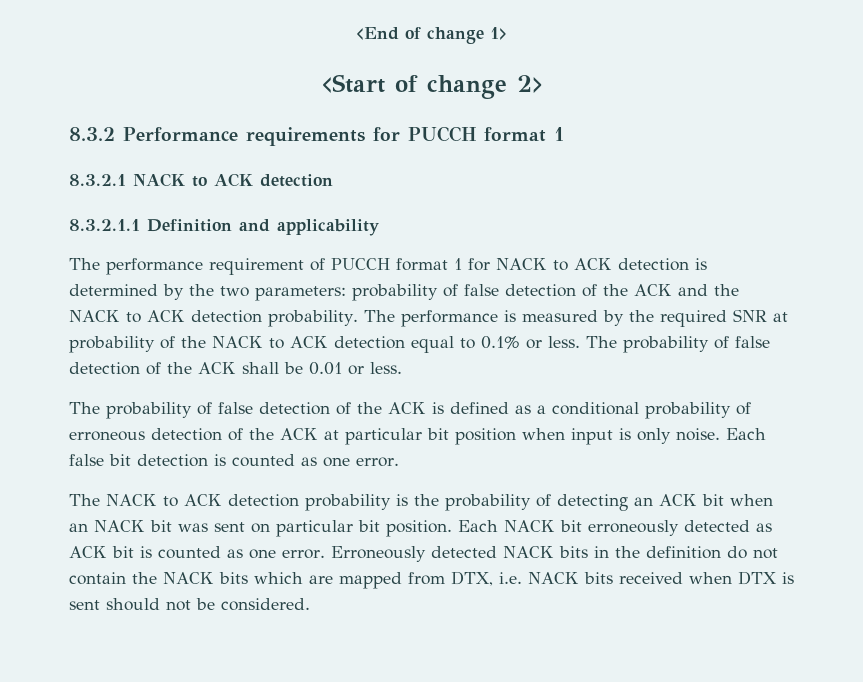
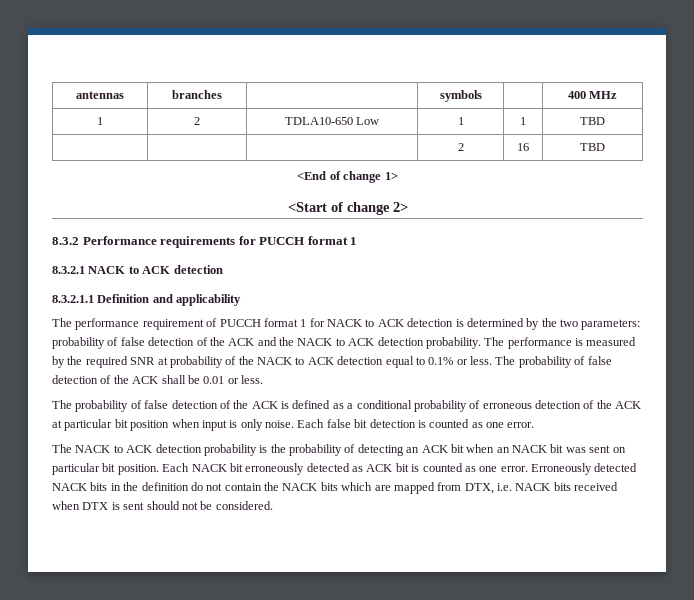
(355, 33) none -> [76,91,124,99] [172,90,222,99] [439,90,482,102] [567,91,618,99] [97,117,103,125] [194,117,200,125] [284,117,380,125] [457,117,464,125] [520,117,526,125] [580,117,605,125] [457,143,464,151] [517,143,529,151] [580,143,605,151] antennas | branches | | symbols | | 400 MHz // 1 | 2 | TDLA10-650 Low | 1 | 1 | TBD // | | | 2 | 16 | TBD //

